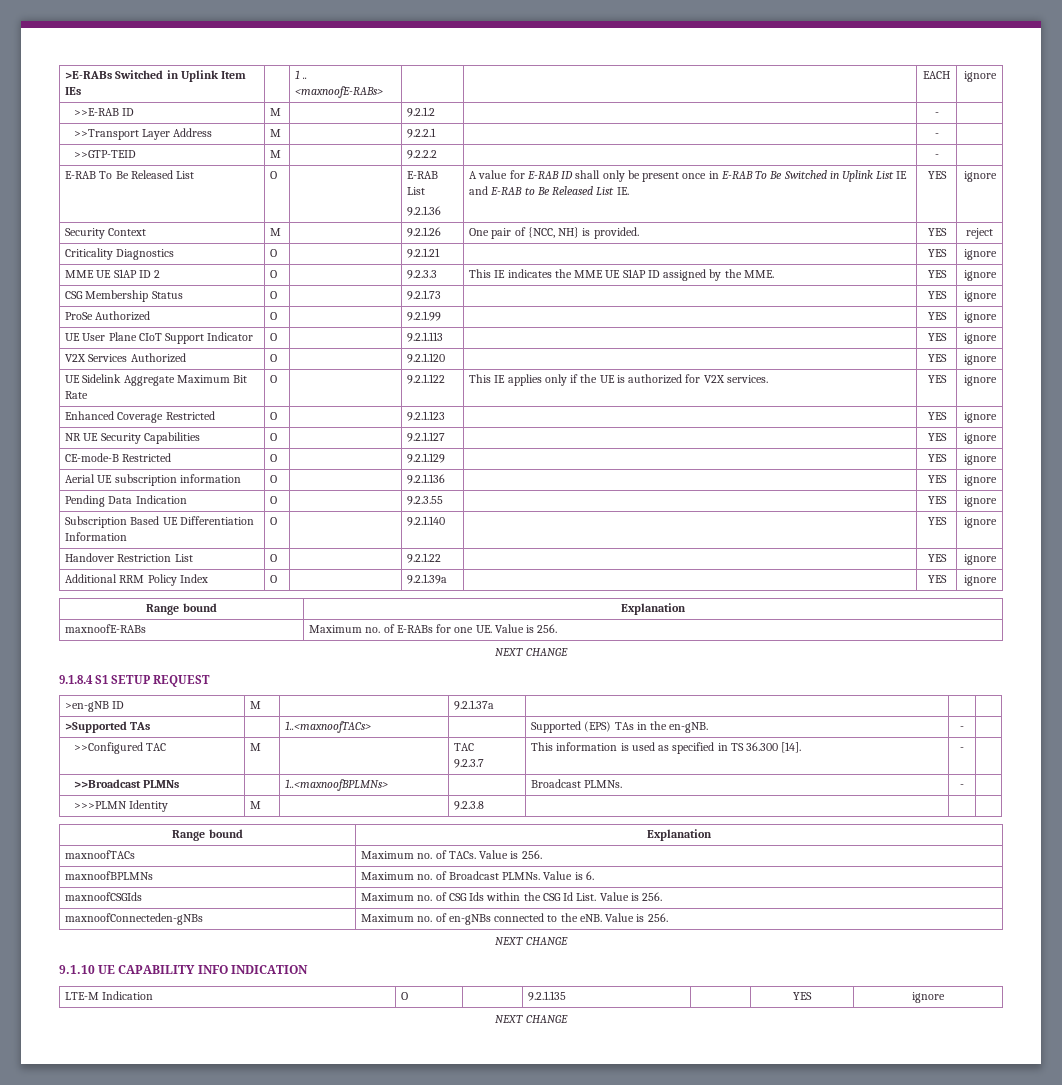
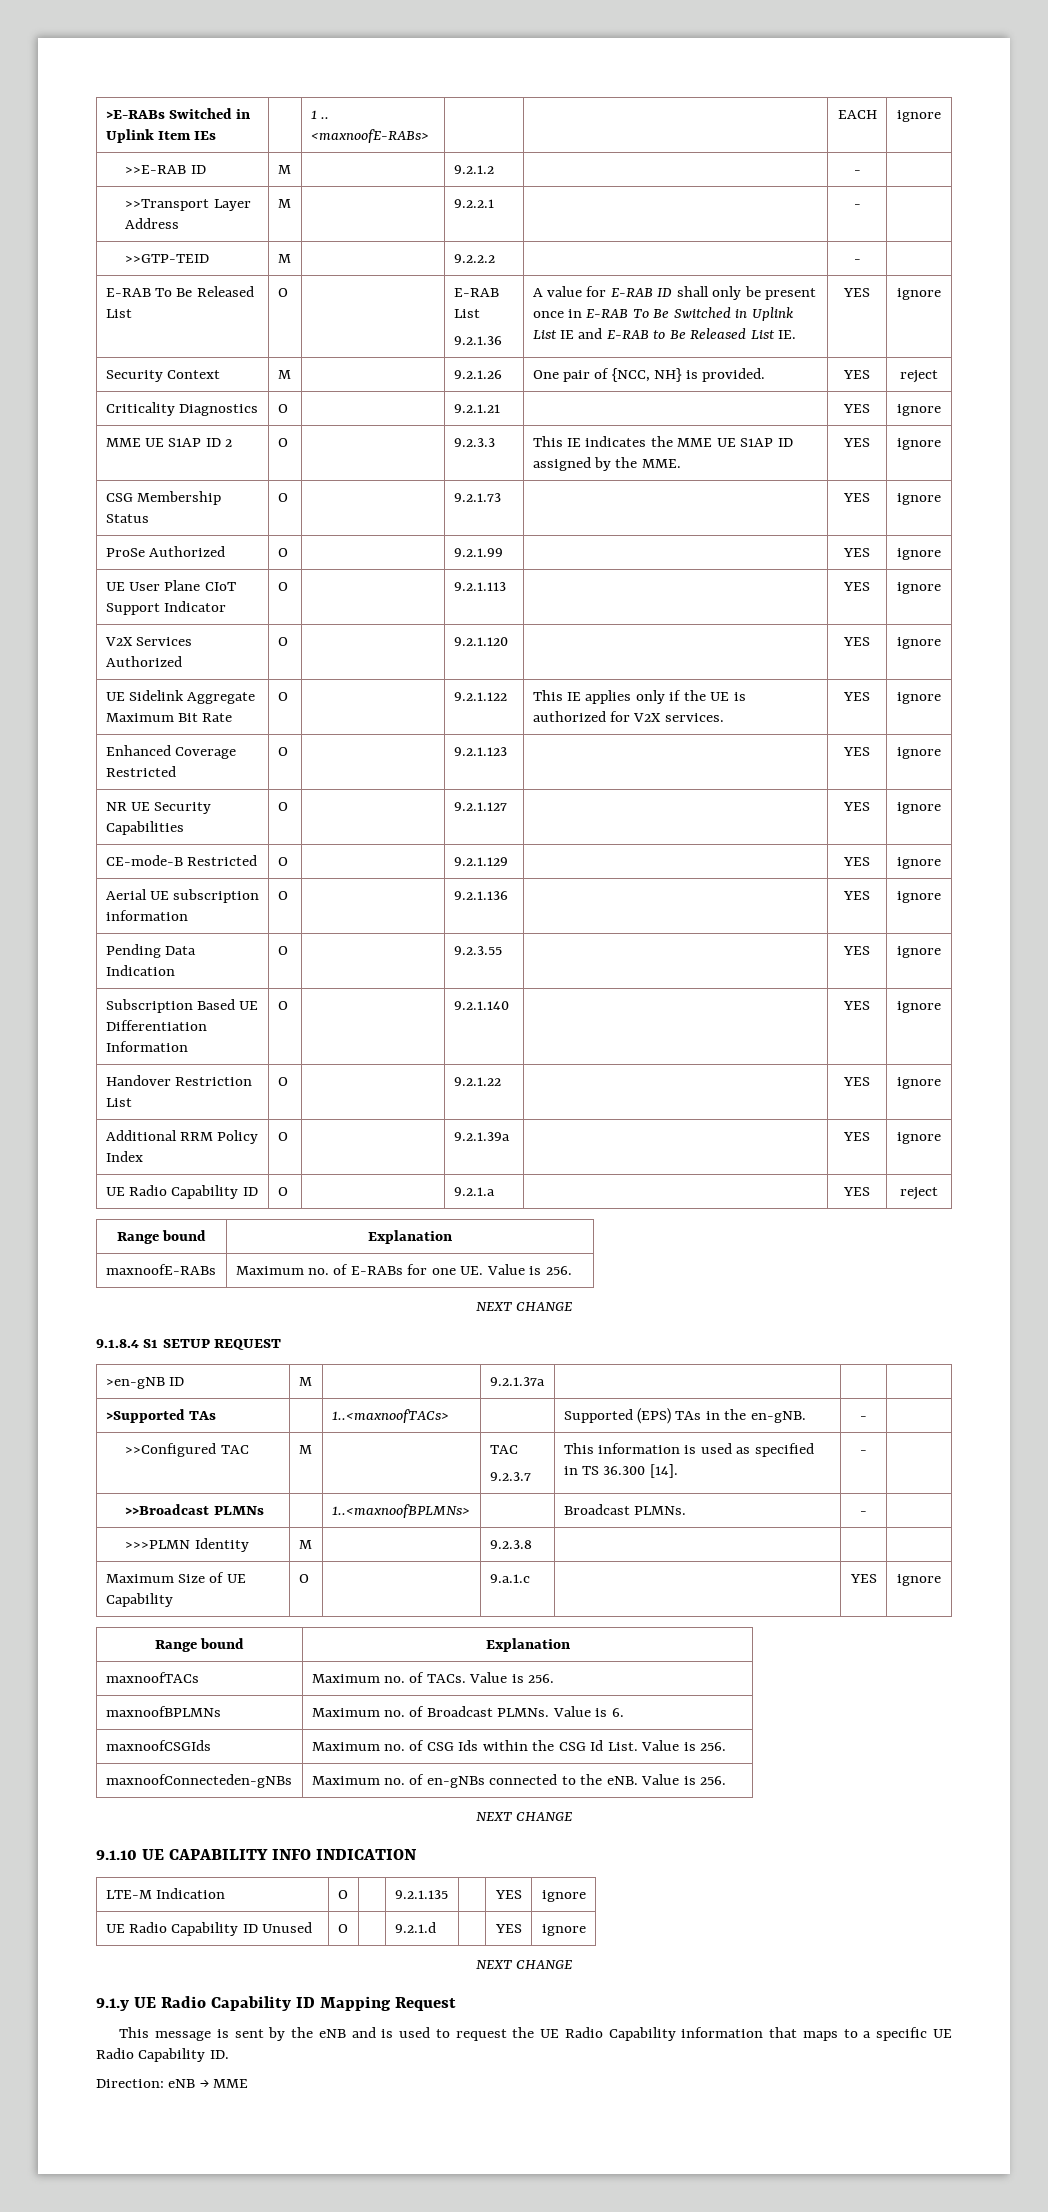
(997, 580) none -> [105,1185,258,1199] [277,1187,288,1196] [453,1187,495,1196] [843,1187,870,1196] [900,1187,938,1200] // UE Radio Capability ID | O | | 9.2.1.a | | YES | reject
(485, 805) none -> [105,1572,246,1583] [105,1593,173,1607] [298,1574,309,1583] [489,1574,530,1583] [849,1574,877,1583] [897,1574,941,1586] // Maximum Size of UE Capability | O | | 9.a.1.c | | YES | ignore
[495,1015,568,1023] // NEXT CHANGE -> [105,1922,313,1936] [337,1924,348,1933] [394,1922,436,1933] [494,1924,522,1933] [541,1924,586,1936] [475,1960,573,1969] [96,1996,456,2011] [119,2027,953,2041] [96,2048,229,2062] [96,2079,249,2088] // UE Radio Capability ID Unused | O | | 9.2.1.d | | YES | ignore // NEXT CHANGE // 9.1.y UE Radio Capability ID Mapping Request // This message is sent by the eNB and is used to request the UE Radio Capability information that maps to a specific UE Radio Capability ID. // Direction: eNB → MME

